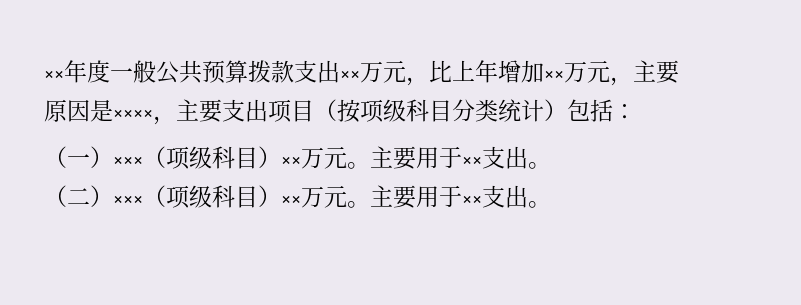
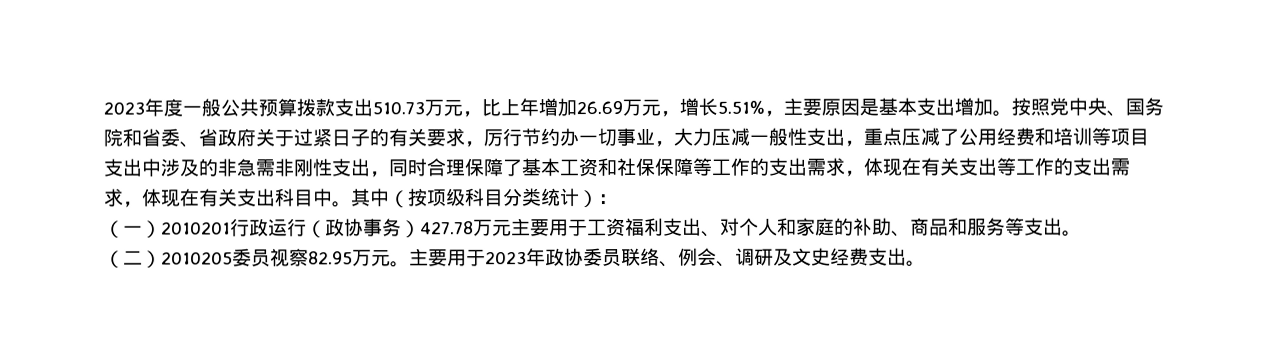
[44,70,64,80] ×× -> [103,101,145,115] 2023
[340,70,360,80] ×× -> [372,101,425,115] 510.73
[544,60,679,86] [44,99,314,125] ××万元，主要原因是××××，主要支出项目 -> [576,97,1164,117] [103,127,1149,148] [103,157,1130,178] [104,188,390,208] 26.69万元，增长5.51%，主要原因是基本支出增加。按照党中央、国务院和省委、省政府关于过紧日子的有关要求，厉行节约办一切事业，大力压减一般性支出，重点压减了公用经费和培训等项目支出中涉及的非急需非刚性支出，同时合理保障了基本工资和社保保障等工作的支出需求，体现在有关支出等工作的支出需求，体现在有关支出科目中。其中
[567,99,613,122] 包括 -> (599, 199) none
[113,146,551,170] [44,185,482,209] ×××（项级科目）××万元。主要用于××支出。 // （二）×××（项级科目）××万元。主要用于×× -> [161,217,1082,238] [104,247,869,268] 2010201行政运行（政协事务）427.78万元主要用于工资福利支出、对个人和家庭的补助、商品和服务等支出。 // （二）2010205委员视察82.95万元。主要用于2023年政协委员联络、例会、调研及文史经费

